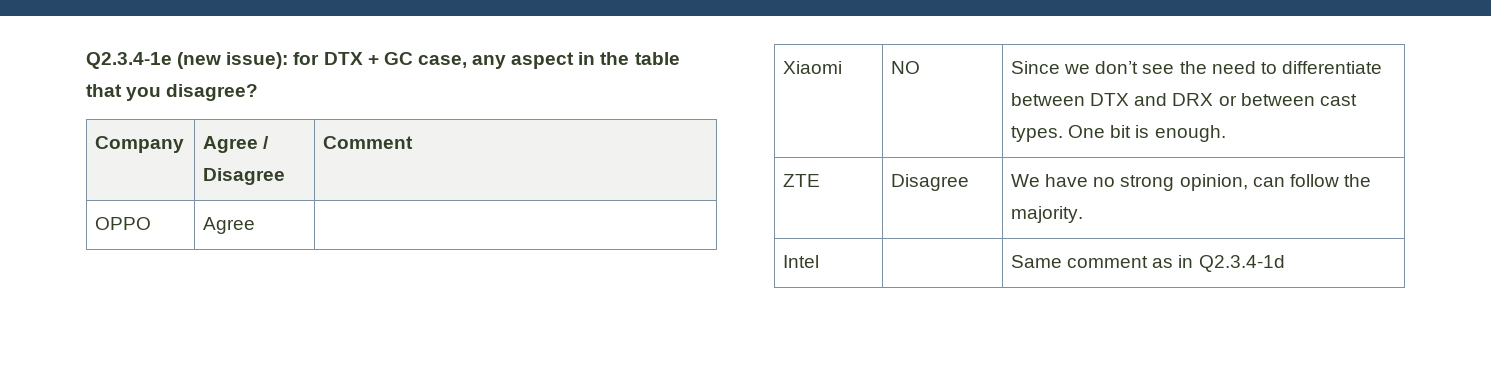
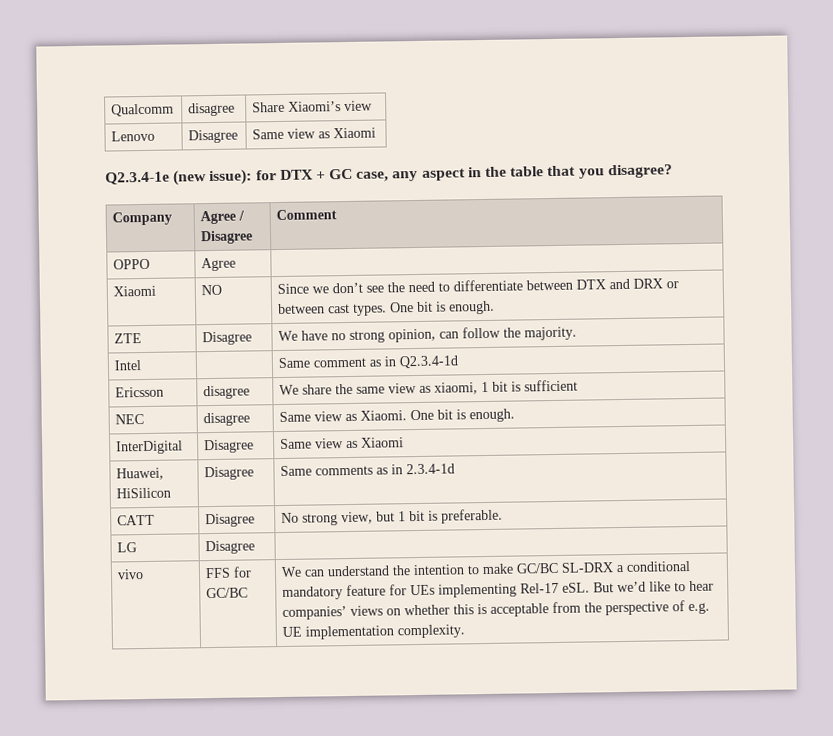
(86, 60) none -> [111,103,175,117] [188,102,236,117] [252,100,374,113] [111,130,156,142] [188,129,239,144] [252,127,377,140] Qualcomm | disagree | Share Xiaomi’s view // Lenovo | Disagree | Same view as Xiaomi //
(1285, 263) none -> [115,386,165,398] [203,385,251,400] [279,379,579,396] [115,413,145,425] [203,412,251,427] [279,408,516,423] [116,440,184,455] [204,439,255,454] [280,437,405,450] [116,467,165,481] [116,487,172,499] [204,466,255,481] [280,463,456,477] [117,514,156,526] [205,513,256,528] [281,508,504,526] [117,542,138,553] [205,540,256,555] [117,569,145,580] [205,566,253,579] [206,587,249,599] [281,560,692,577] [282,580,715,600] [282,600,711,620] [282,624,466,640] // Ericsson | disagree | We share the same view as xiaomi, 1 bit is sufficient // NEC | disagree | Same view as Xiaomi. One bit is enough. // InterDigital | Disagree | Same view as Xiaomi // Huawei, HiSilicon | Disagree | Same comments as in 2.3.4-1d // CATT | Disagree | No strong view, but 1 bit is preferable. // LG | Disagree | // vivo | FFS for GC/BC | We can understand the intention to make GC/BC SL-DRX a conditional mandatory feature for UEs implementing Rel-17 eSL. But we’d like to hear companies’ views on whether this is acceptable from the perspective of e.g. UE implementation complexity.

